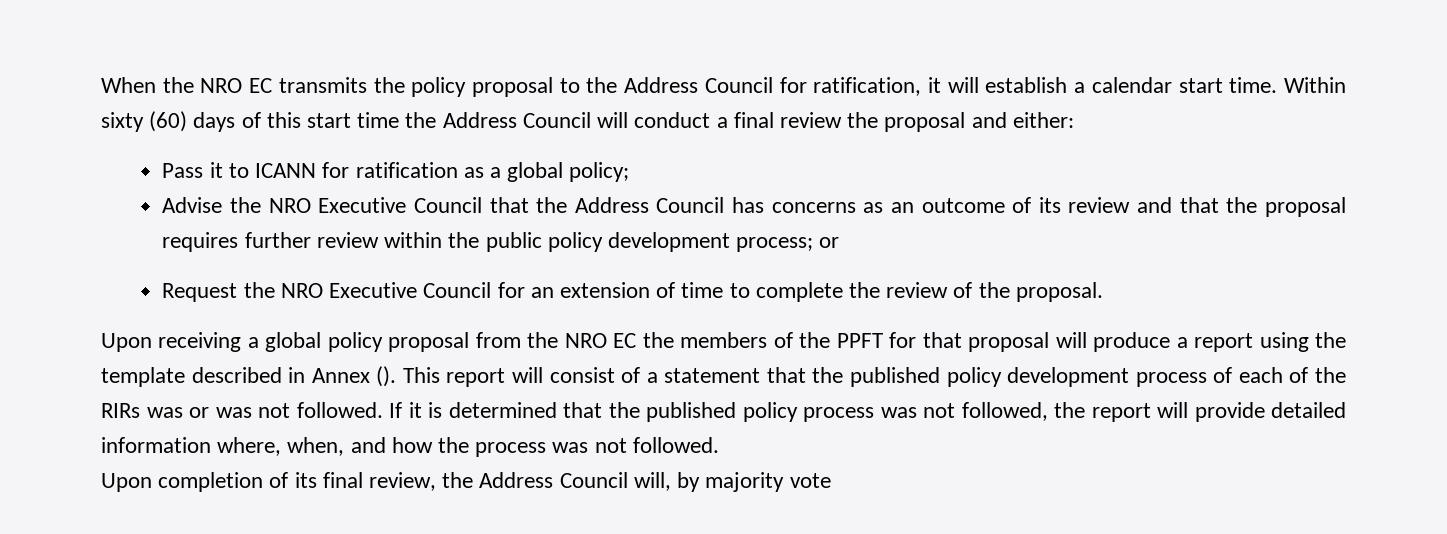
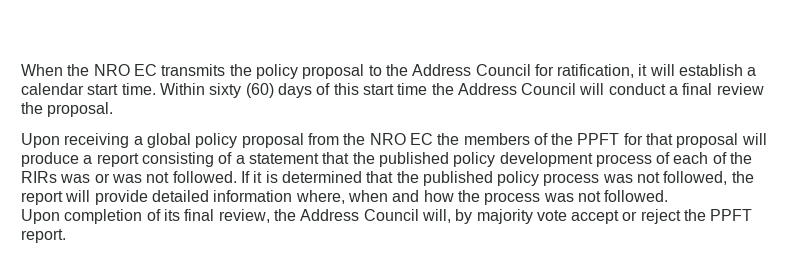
[884,112,1074,132] [162,162,630,182] [162,197,1346,217] [162,232,840,252] [162,282,1010,302] proposal and either: // Pass it to ICANN for ratification as a global policy; // Advise the NRO Executive Council that the Address Council has concerns as an outcome of its review and that the proposal requires further review within the public policy development process; or // Request the NRO Executive Council for an extension of time to complete the review of the -> (43, 108) none
[1259,332,1347,352] [101,366,615,387] using the template described in Annex (). This report will consist -> [141,152,214,167] consisting
[287,437,345,456] when, -> [347,190,388,202] when
(831, 480) none -> [571,209,753,224] [21,229,66,243] accept or reject the PPFT report.

